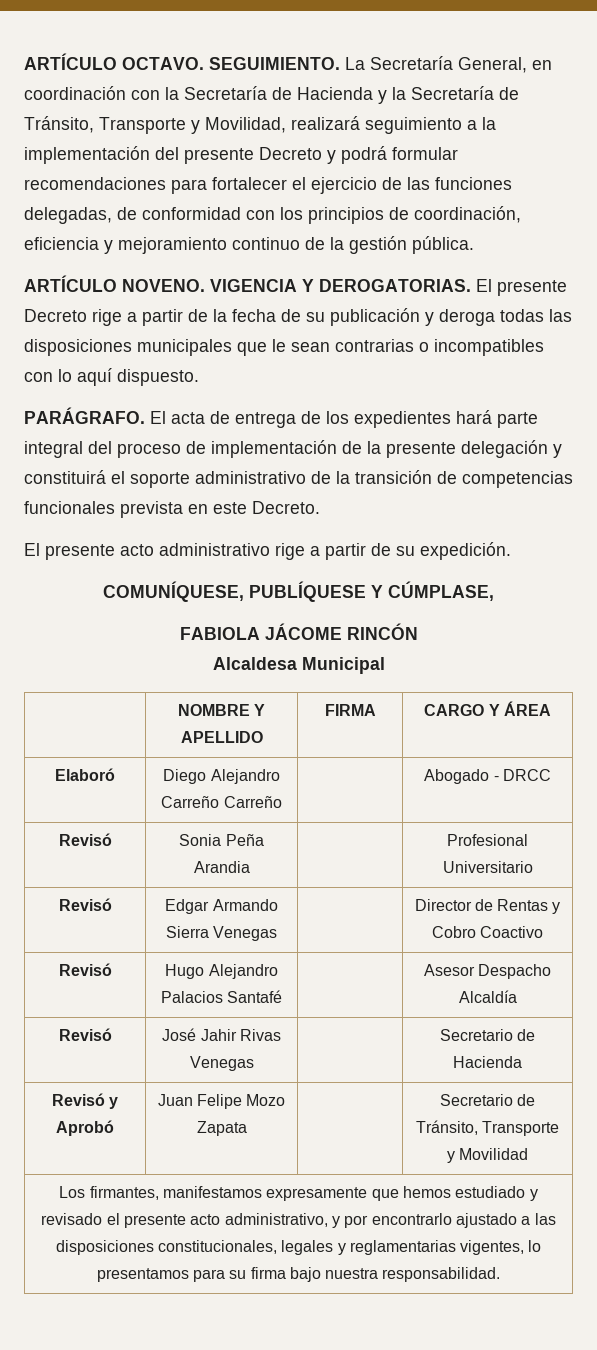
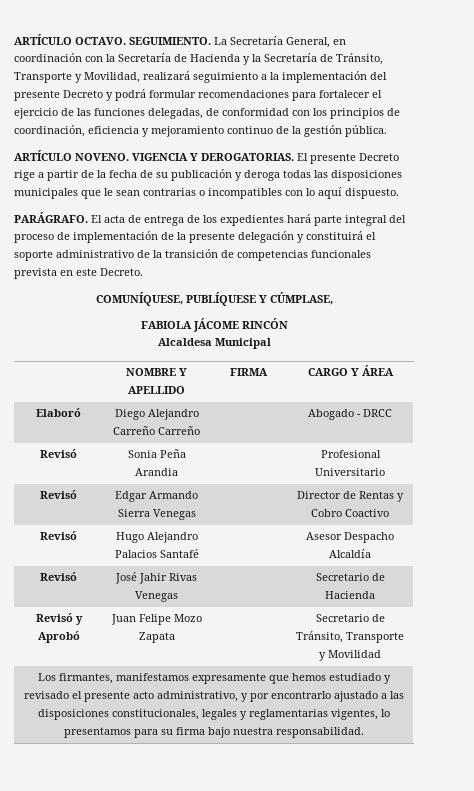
[24,542,511,560] // El presente acto administrativo rige a partir de su expedición. -> (143, 272) none

